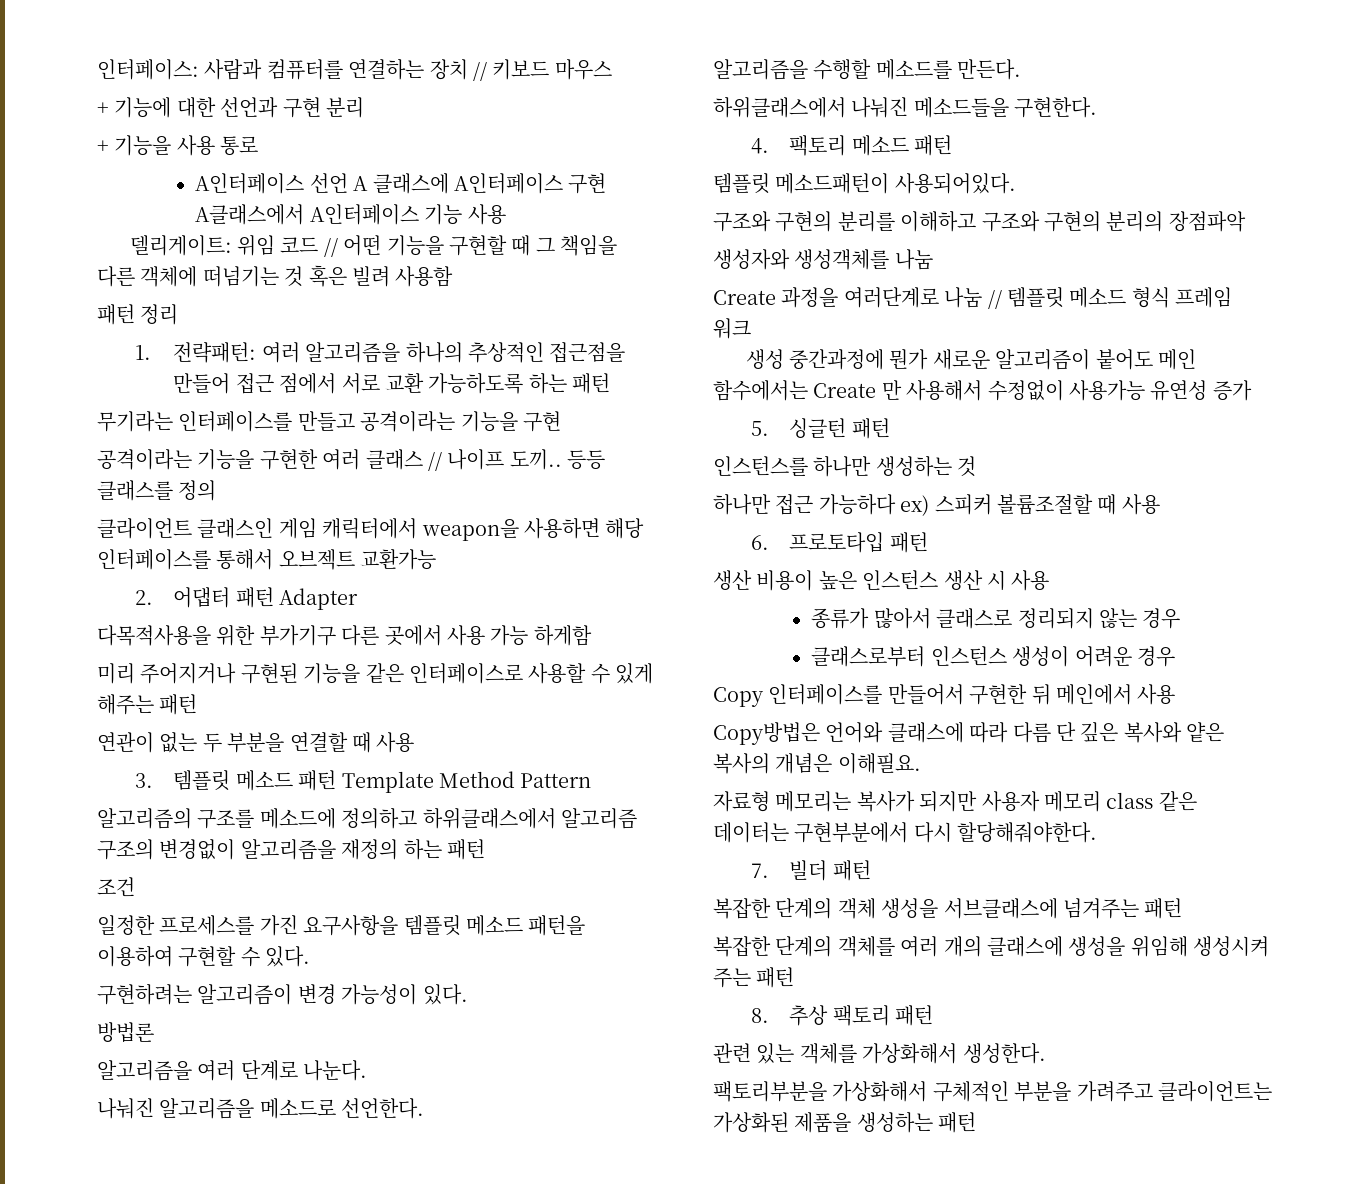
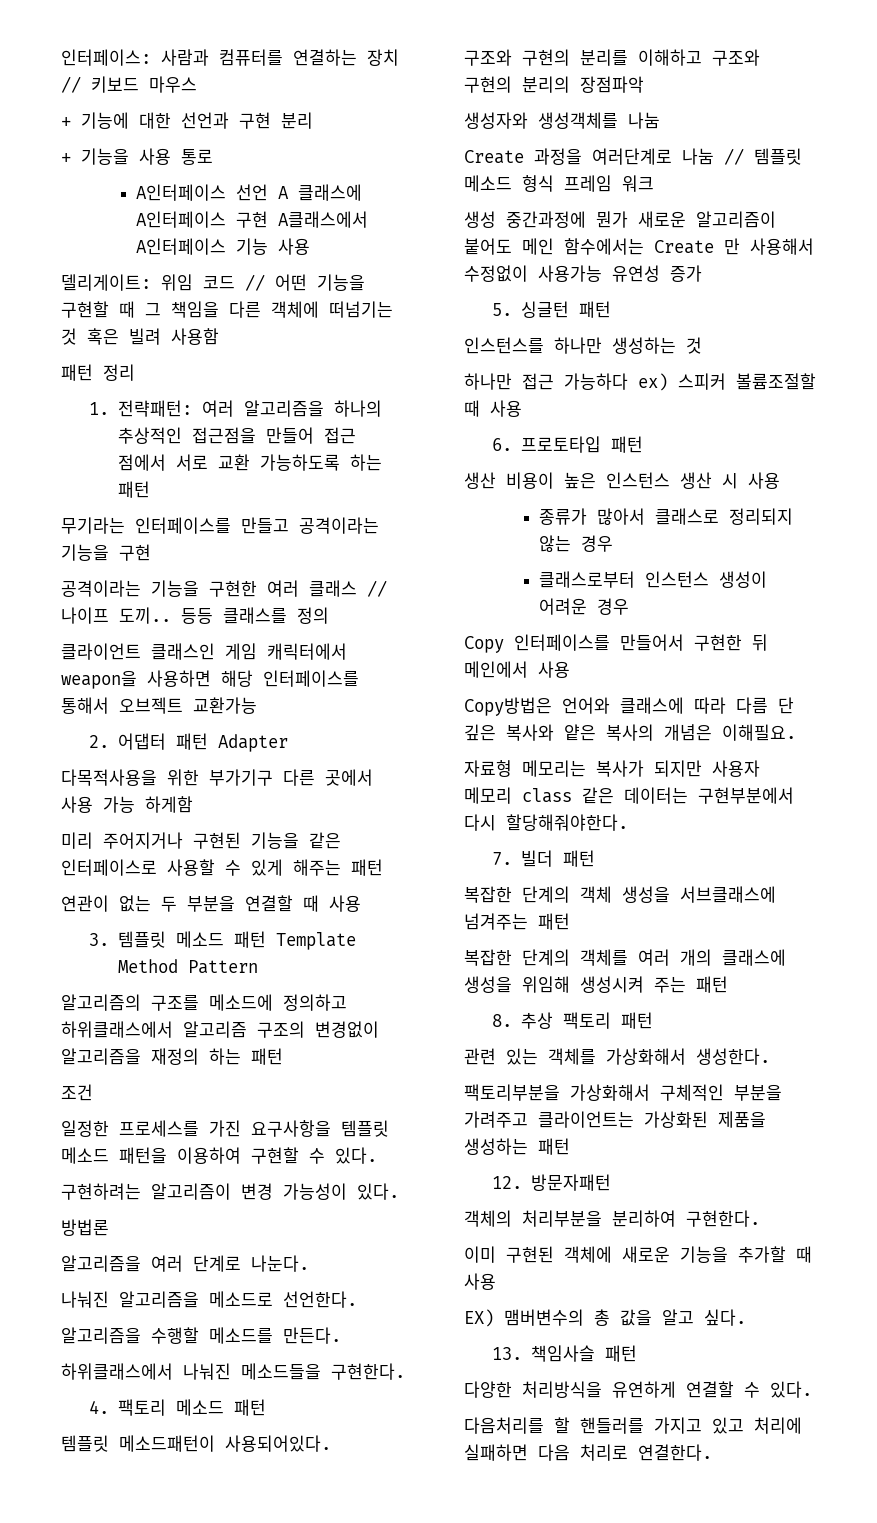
(977, 1122) none -> [492,1174,611,1191] [464,1210,760,1227] [464,1246,812,1263] [464,1273,496,1290] [464,1309,746,1327] [492,1345,637,1362] [464,1381,812,1398] [464,1417,802,1434] [464,1444,712,1461] // 12. 방문자패턴 // 객체의 처리부분을 분리하여 구현한다. // 이미 구현된 객체에 새로운 기능을 추가할 때 사용 // EX) 맴버변수의 총 값을 알고 싶다. // 13. 책임사슬 패턴 // 다양한 처리방식을 유연하게 연결할 수 있다. // 다음처리를 할 핸들러를 가지고 있고 처리에 실패하면 다음 처리로 연결한다.

